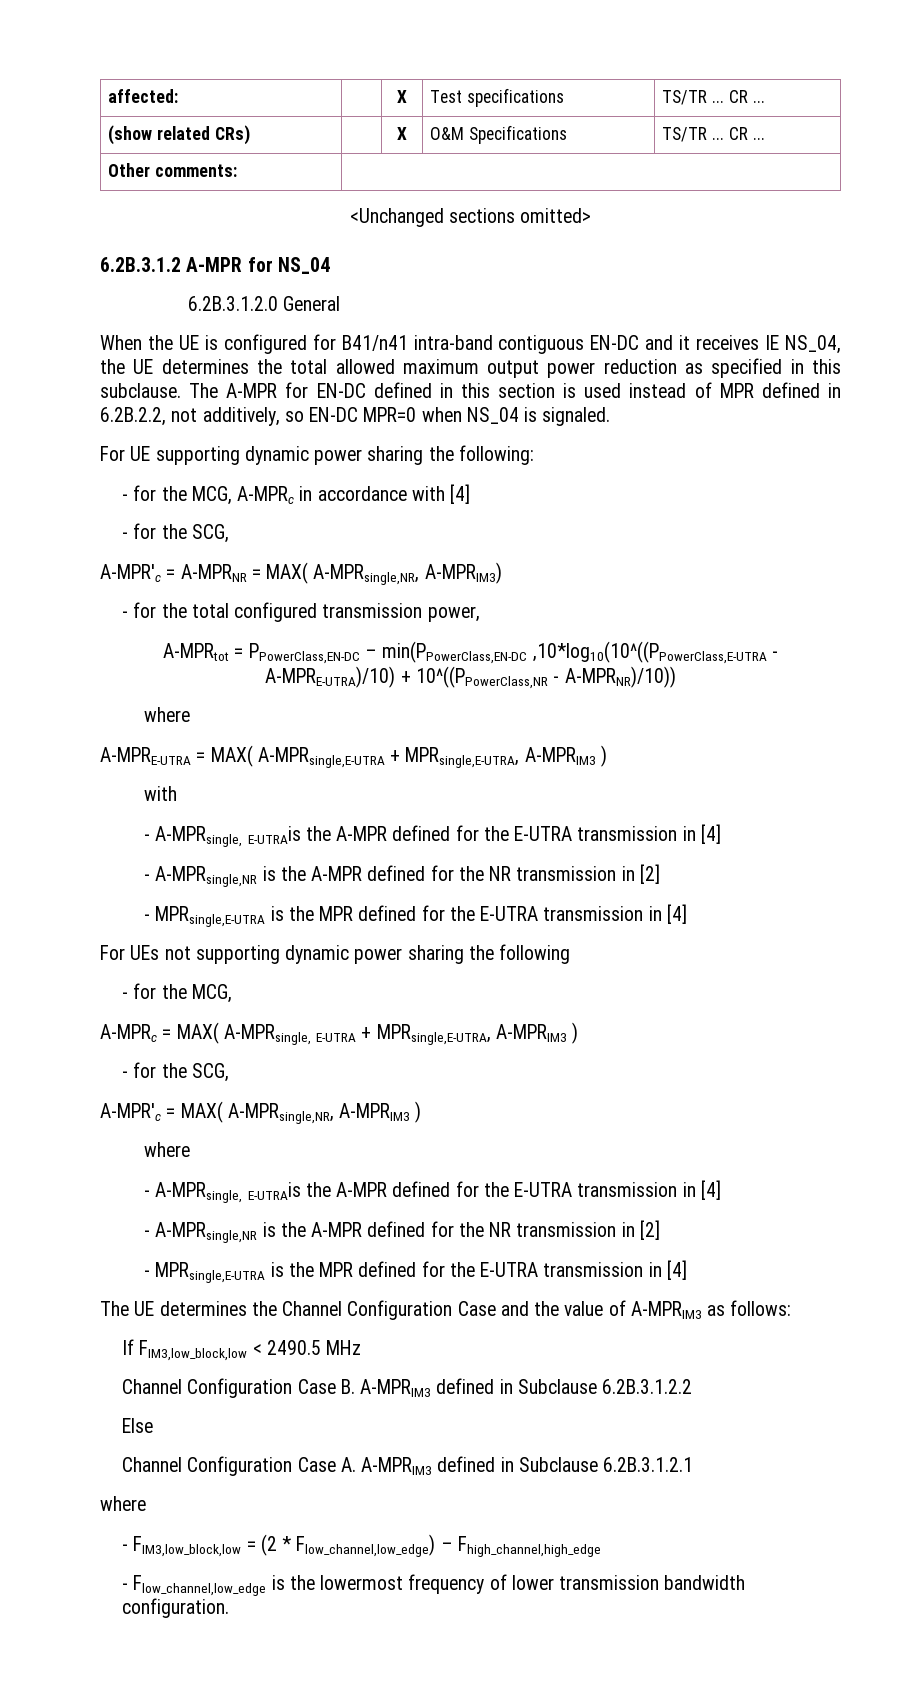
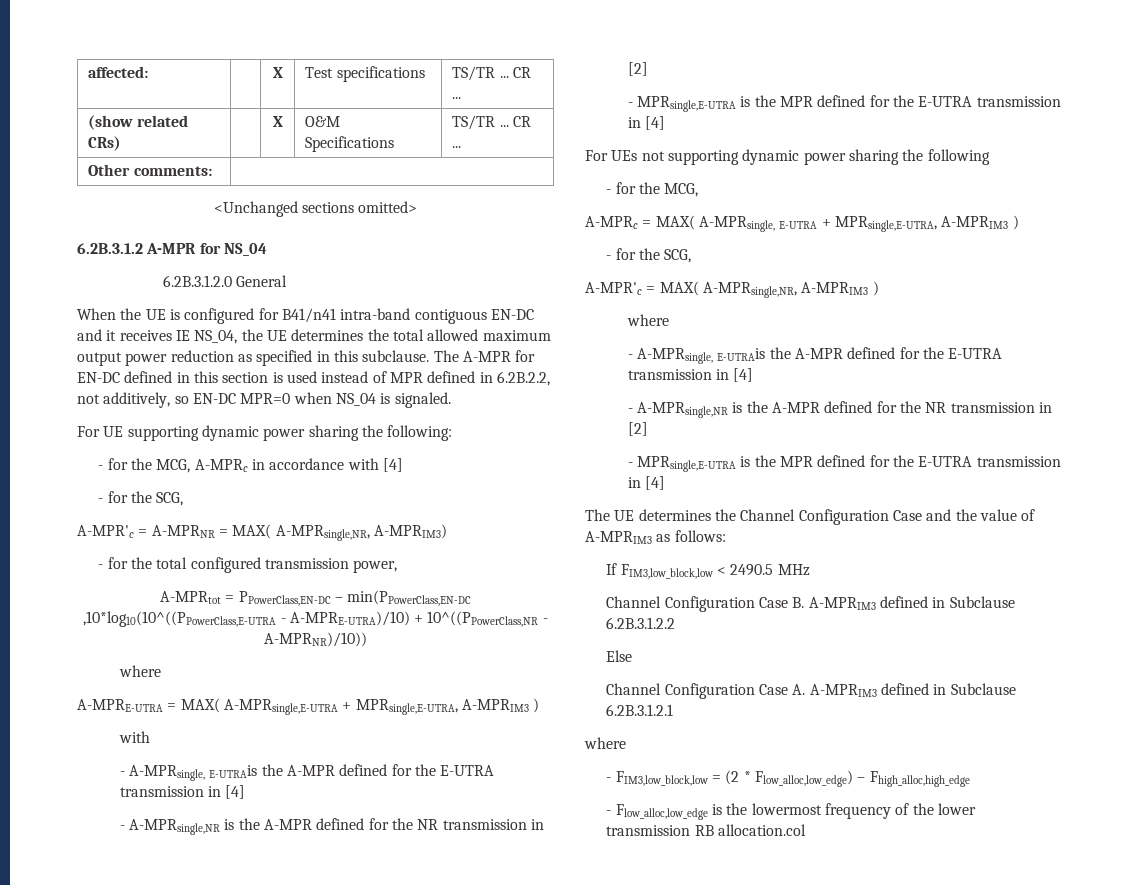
[296,1534,601,1557] [122,1575,267,1596] Flow_channel,low_edge) – Fhigh_channel,high_edge // - Flow_channel,low_edge -> [755,770,970,787] [606,804,708,820] Flow_alloc,low_edge) – Fhigh_alloc,high_edge // - Flow_alloc,low_edge
(507, 1582) none -> [912,803,934,815] the
[664,1575,746,1590] [122,1598,230,1618] bandwidth configuration. -> [694,824,807,836] RB allocation.col

